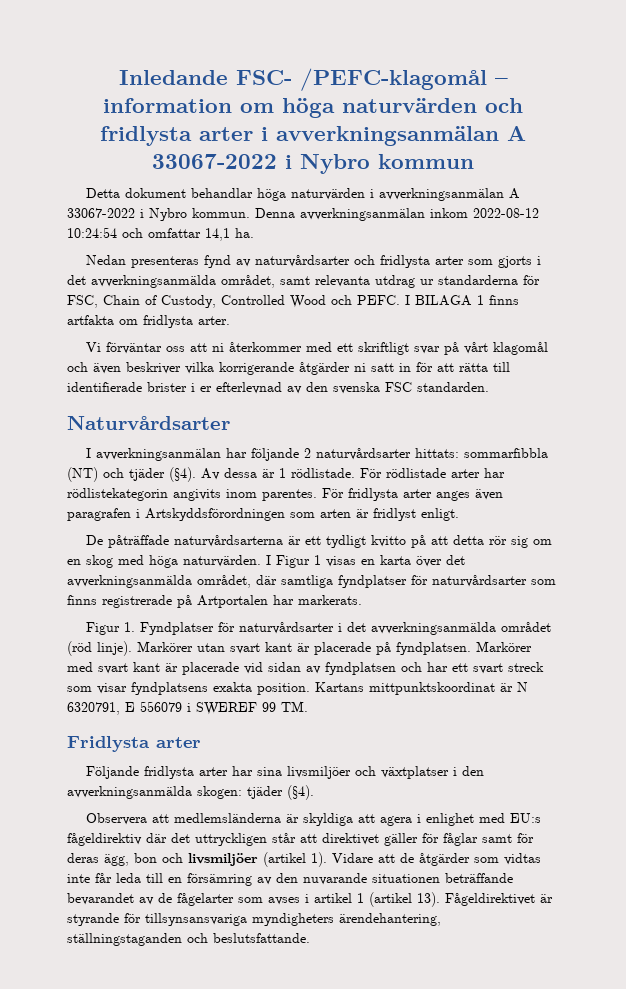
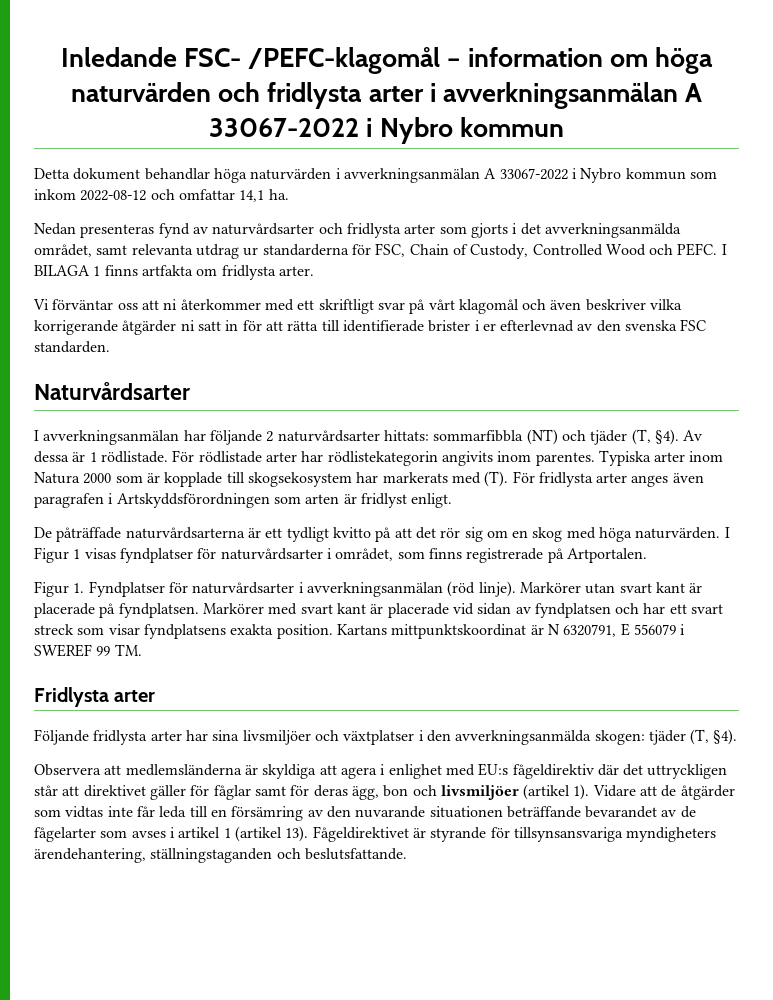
[192,208,425,221] kommun. Denna avverkningsanmälan -> [625,168,717,180] kommun som
[67,227,117,238] 10:24:54 -> (147, 195) none
[169,467,196,482] (§4). -> [631,429,679,445] (T, §4).
(317, 495) none -> [598,450,724,466] [34,471,509,487] Typiska arter inom Natura 2000 som är kopplade till skogsekosystem har markerats med (T).
[453,535,485,545] detta -> [415,527,436,539] det
[361,555,465,567] [67,575,333,588] en karta över det avverkningsanmälda området, där samtliga -> (116, 553) none
(527, 581) none -> [326,548,394,561] i området,
[197,595,362,608] Artportalen har markerats. -> [566,548,647,563] Artportalen.
[347,622,552,635] det avverkningsanmälda området -> [306,582,443,597] avverkningsanmälan
[287,785,314,800] (§4). -> [690,729,738,745] (T, §4).

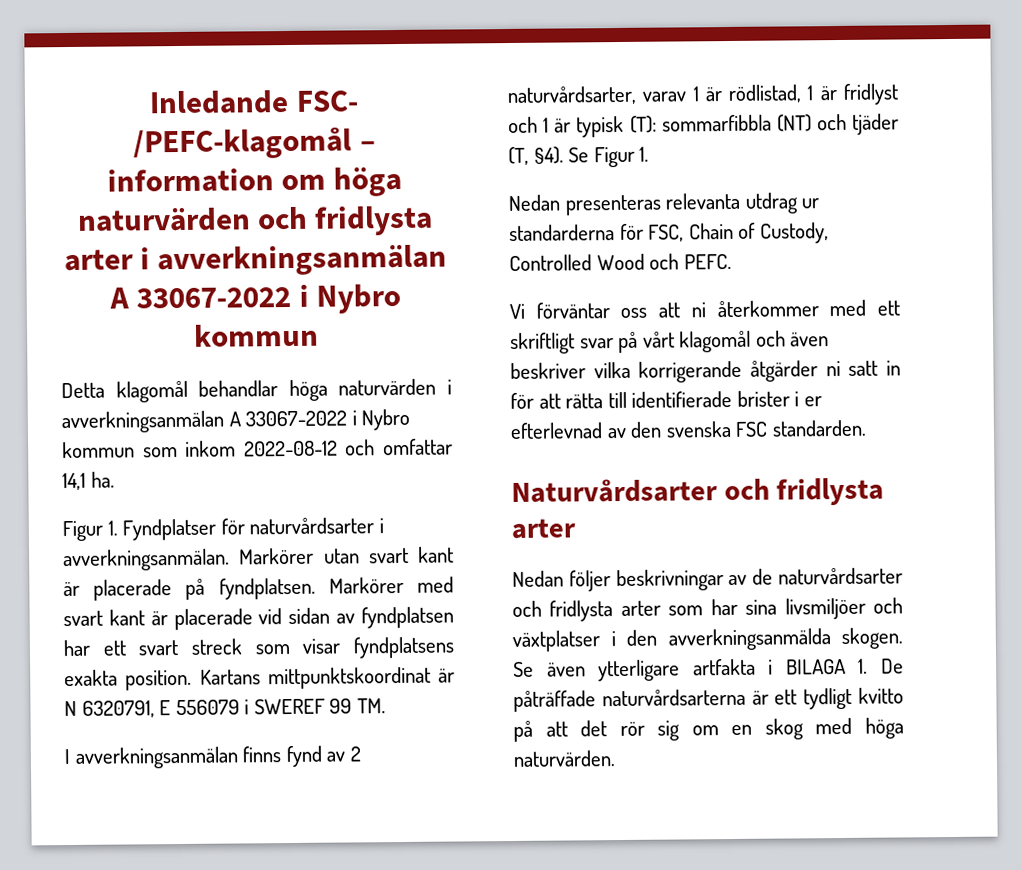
[73,168,141,180] dokument -> [115,380,188,403] klagomål
[34,223,681,238] [34,244,128,257] Nedan presenteras fynd av naturvårdsarter och fridlysta arter som gjorts i det avverkningsanmälda området, samt -> [62,517,384,542] [63,546,454,572] [63,576,454,601] [63,606,454,631] [63,636,455,659] [64,666,455,691] [64,698,386,718] [64,745,361,769] [507,83,899,106] [508,113,899,138] [508,146,650,168] [508,194,662,216] Figur 1. Fyndplatser för naturvårdsarter i avverkningsanmälan. Markörer utan svart kant är placerade på fyndplatsen. Markörer med svart kant är placerade vid sidan av fyndplatsen har ett svart streck som visar fyndplatsens exakta position. Kartans mittpunktskoordinat är N 6320791, E 556079 i SWEREF 99 TM. // I avverkningsanmälan finns fynd av 2 naturvårdsarter, varav 1 är rödlistad, 1 är fridlyst och 1 är typisk (T): sommarfibbla (NT) och tjäder (T, §4). Se Figur 1. // Nedan presenteras
[721,244,727,255] [34,265,314,280] I BILAGA 1 finns artfakta om fridlysta arter. -> (732, 261) none
[34,429,703,445] [34,450,724,466] [34,471,704,487] [34,493,453,508] // I avverkningsanmälan har följande 2 naturvårdsarter hittats: sommarfibbla (NT) och tjäder (T, §4). Av dessa är 1 rödlistade. För rödlistade arter har rödlistekategorin angivits inom parentes. Typiska arter inom Natura 2000 som är kopplade till skogsekosystem har markerats med (T). För fridlysta arter anges även paragrafen i Artskyddsförordningen som arten är fridlyst enligt. // -> [723,477,885,506] [511,518,576,539] [512,567,903,592] [512,597,903,622] [512,627,903,652] [513,658,869,682] och fridlysta arter // Nedan följer beskrivningar av de naturvårdsarter och fridlysta arter som har sina livsmiljöer och växtplatser i den avverkningsanmälda skogen. Se även ytterligare artfakta i BILAGA 1.
[724,527,730,538] [34,547,647,563] [34,581,703,597] [34,603,724,618] [34,623,686,639] [34,644,142,657] [34,687,156,707] [34,729,738,745] [34,763,728,779] [34,784,735,800] [34,806,696,821] [34,826,717,842] [34,848,407,863] I Figur 1 visas fyndplatser för naturvårdsarter i området, som finns registrerade på Artportalen. // Figur 1. Fyndplatser för naturvårdsarter i avverkningsanmälan (röd linje). Markörer utan svart kant är placerade på fyndplatsen. Markörer med svart kant är placerade vid sidan av fyndplatsen och har ett svart streck som visar fyndplatsens exakta position. Kartans mittpunktskoordinat är N 6320791, E 556079 i SWEREF 99 TM. // Fridlysta arter // Följande fridlysta arter har sina livsmiljöer och växtplatser i den avverkningsanmälda skogen: tjäder (T, §4). // Observera att medlemsländerna är skyldiga att agera i enlighet med EU:s fågeldirektiv där det uttryckligen står att direktivet gäller för fåglar samt för deras ägg, bon och livsmiljöer (artikel 1). Vidare att de åtgärder som vidtas inte får leda till en försämring av den nuvarande situationen beträffande bevarandet av de fågelarter som avses i artikel 1 (artikel 13). Fågeldirektivet är styrande för tillsynsansvariga myndigheters ärendehantering, ställningstaganden och beslutsfattande. -> (616, 758) none

